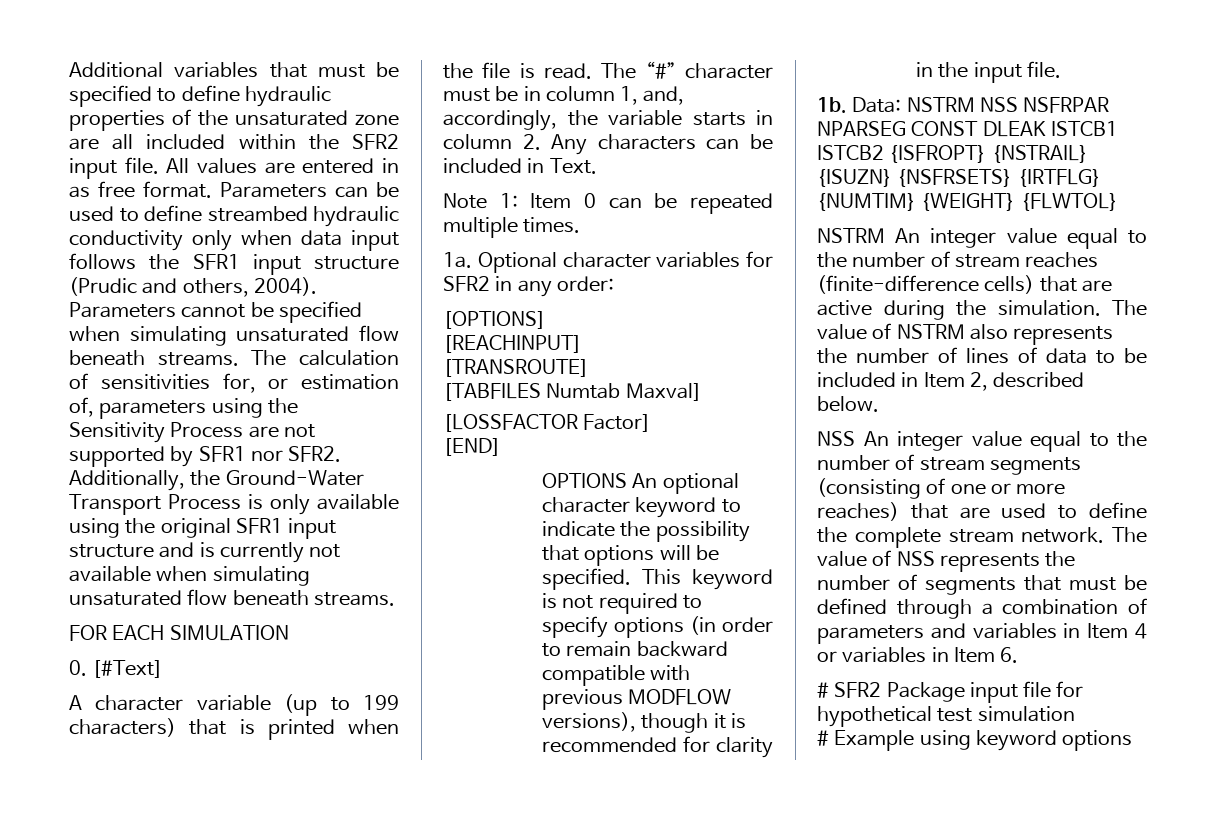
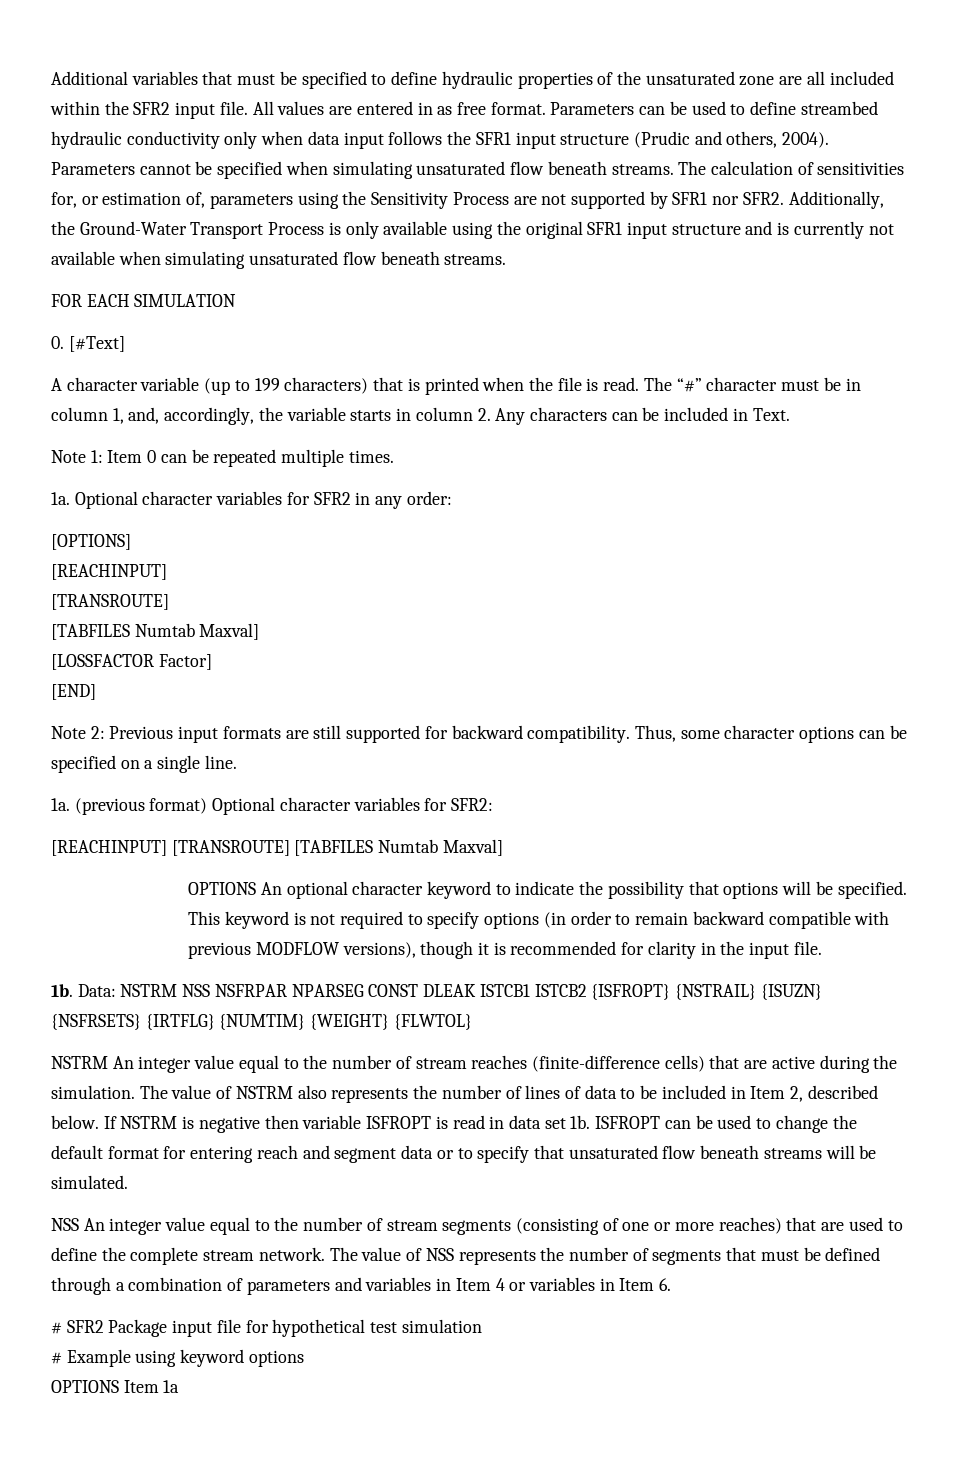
(501, 447) none -> [51,725,907,743] [51,755,237,773] [51,797,494,815] [51,839,503,856] // Note 2: Previous input formats are still supported for backward compatibility. Thus, some character options can be specified on a single line. // 1a. (previous format) Optional character variables for SFR2: // [REACHINPUT] [TRANSROUTE] [TABFILES Numtab Maxval]
(879, 404) none -> [103,1115,857,1133] [51,1145,877,1163] [51,1175,128,1189] If NSTRM is negative then variable ISFROPT is read in data set 1b. ISFROPT can be used to change the default format for entering reach and segment data or to specify that unsaturated flow beneath streams will be simulated.
(1133, 740) none -> [51,1380,180,1393] // OPTIONS Item 1a

